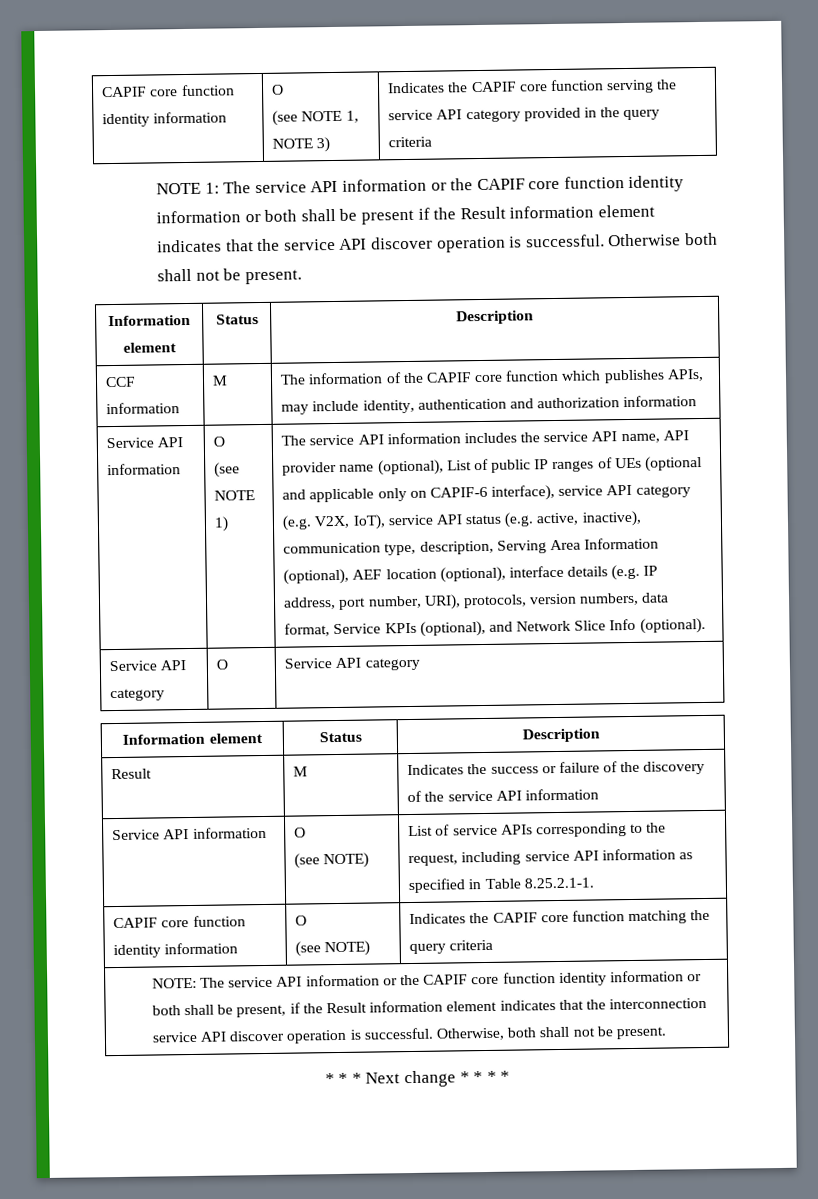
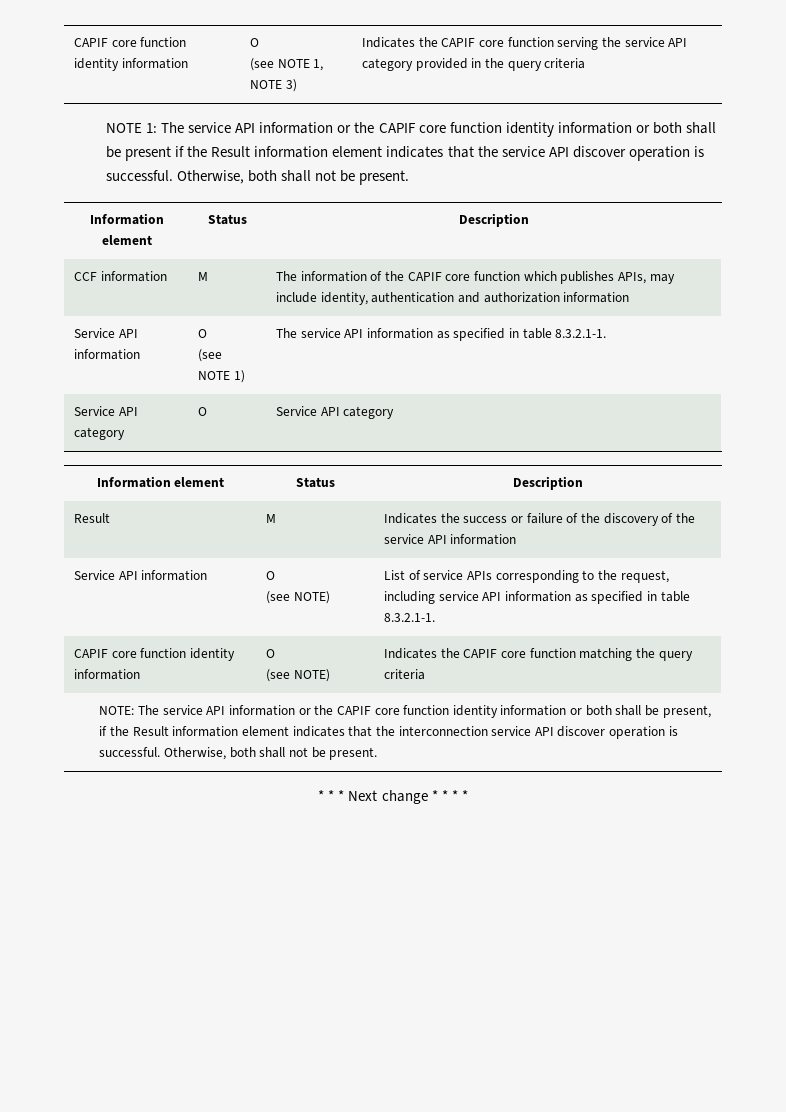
[608,233,682,247] Otherwise -> [177,170,245,184] Otherwise,
[463,430,689,444] [282,456,702,476] [282,484,691,503] [282,510,642,531] [283,537,660,556] [283,564,659,585] [283,592,670,610] [284,617,706,637] includes the service API name, API provider name (optional), List of public IP ranges of UEs (optional and applicable only on CAPIF-6 interface), service API category (e.g. V2X, IoT), service API status (e.g. active, inactive), communication type, description, Serving Area Information (optional), AEF location (optional), interface details (e.g. IP address, port number, URI), protocols, version numbers, data format, Service KPIs (optional), and Network Slice Info (optional). -> [436,328,607,341] as specified in table 8.3.2.1-1.
[484,877,594,889] Table 8.25.2.1-1. -> [660,591,690,602] [384,613,436,622] table 8.3.2.1-1.

